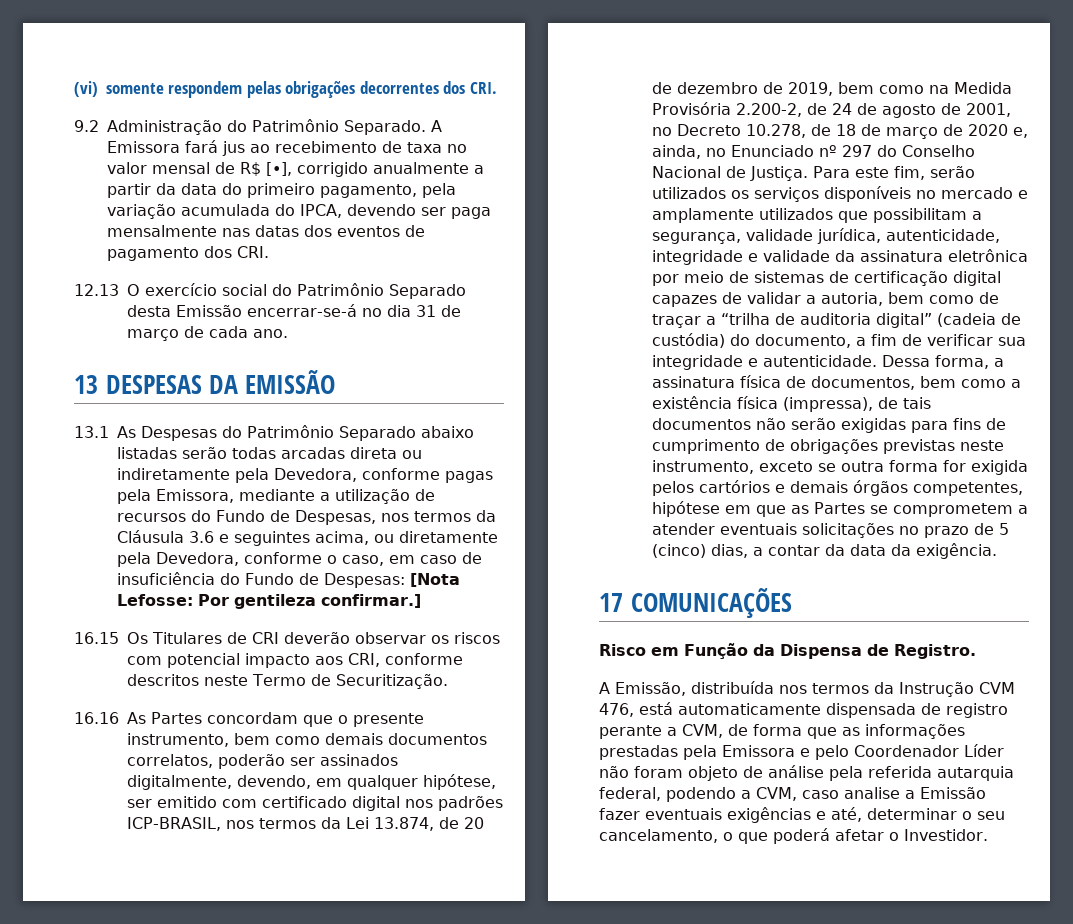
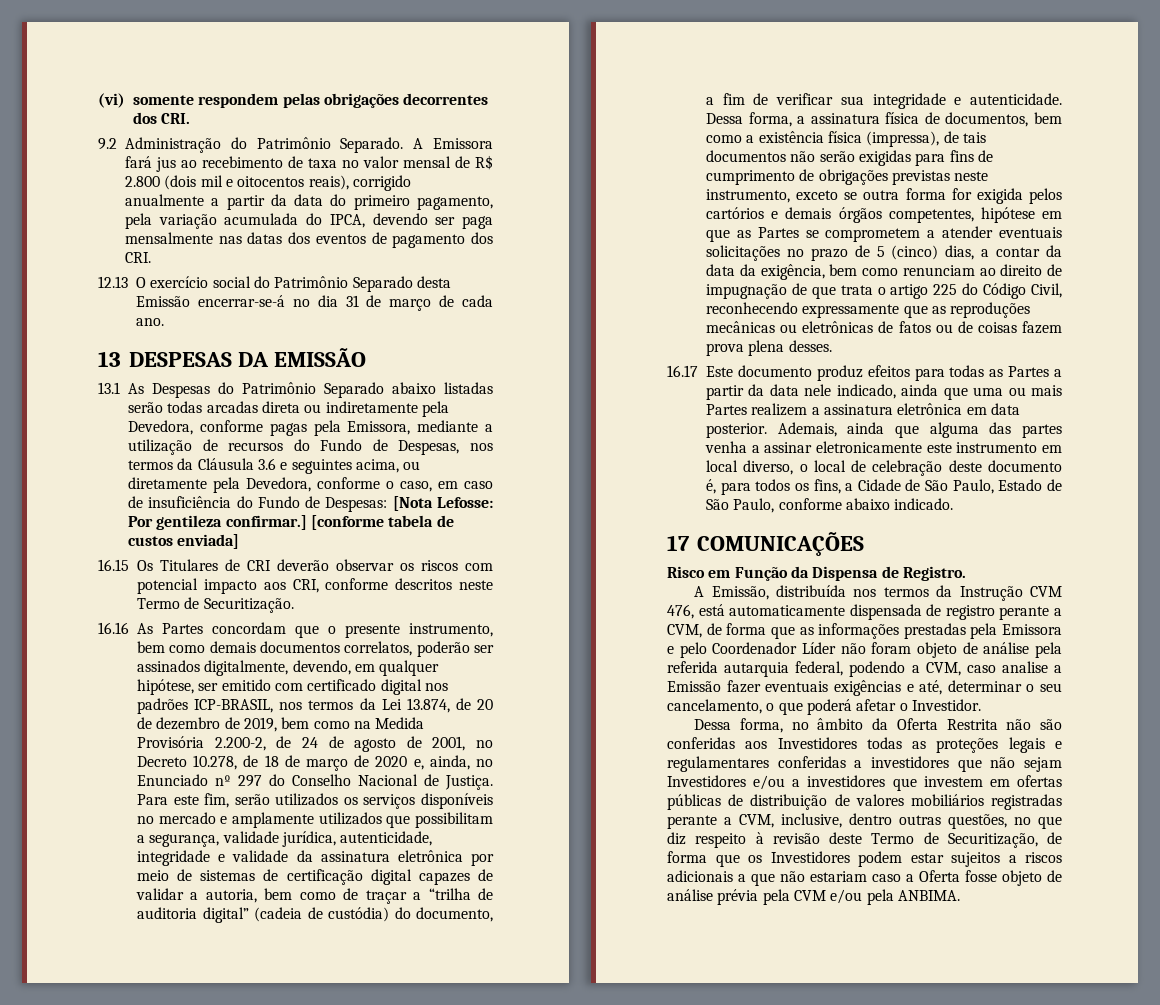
[266,162,292,176] [•], -> [125,175,349,190] 2.800 (dois mil e oitocentos reais),
(421, 601) none -> [310,515,454,530] [128,534,240,549] [conforme tabela de custos enviada]
[916,543,997,559] exigência. -> [760,264,1062,280] [706,283,1062,299] [706,302,1031,318] [706,321,1062,334] [706,340,832,356] [667,365,1062,381] [706,384,1062,400] [706,403,1020,416] [706,422,1062,438] [705,441,1062,453] [706,460,1062,476] [706,479,1062,495] [706,498,954,513] exigência, bem como renunciam ao direito de impugnação de que trata o artigo 225 do Código Civil, reconhecendo expressamente que as reproduções mecânicas ou eletrônicas de fatos ou de coisas fazem prova plena desses. // 16.17 Este documento produz efeitos para todas as Partes a partir da data nele indicado, ainda que uma ou mais Partes realizem a assinatura eletrônica em data posterior. Ademais, ainda que alguma das partes venha a assinar eletronicamente este instrumento em local diverso, o local de celebração deste documento é, para todos os fins, a Cidade de São Paulo, Estado de São Paulo, conforme abaixo indicado.
(988, 835) none -> [694,718,1062,733] [667,737,1062,753] [667,756,1062,772] [667,775,1062,791] [667,794,1062,810] [667,813,1062,829] [667,832,1062,848] [667,851,1062,867] [667,870,1062,886] [667,889,960,905] // Dessa forma, no âmbito da Oferta Restrita não são conferidas aos Investidores todas as proteções legais e regulamentares conferidas a investidores que não sejam Investidores e/ou a investidores que investem em ofertas públicas de distribuição de valores mobiliários registradas perante a CVM, inclusive, dentro outras questões, no que diz respeito à revisão deste Termo de Securitização, de forma que os Investidores podem estar sujeitos a riscos adicionais a que não estariam caso a Oferta fosse objeto de análise prévia pela CVM e/ou pela ANBIMA.

